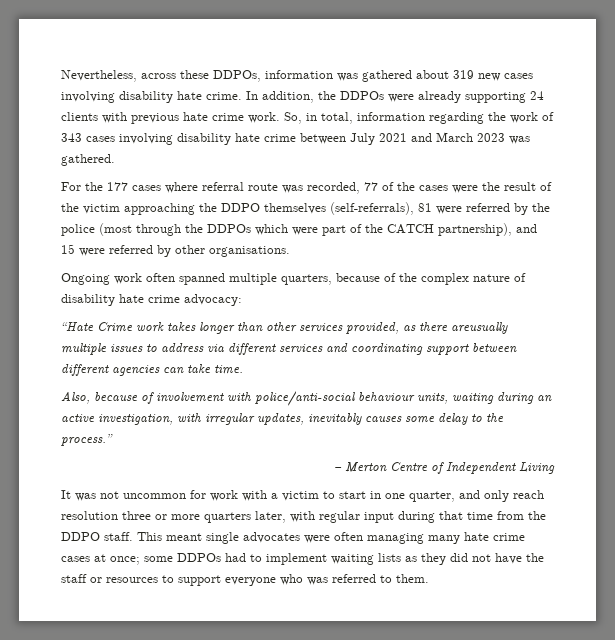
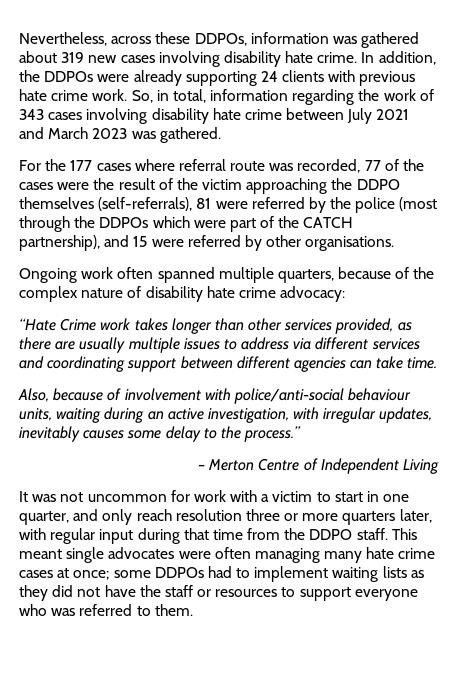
[451,322,508,334] areusually -> [55,337,126,353] are usually

